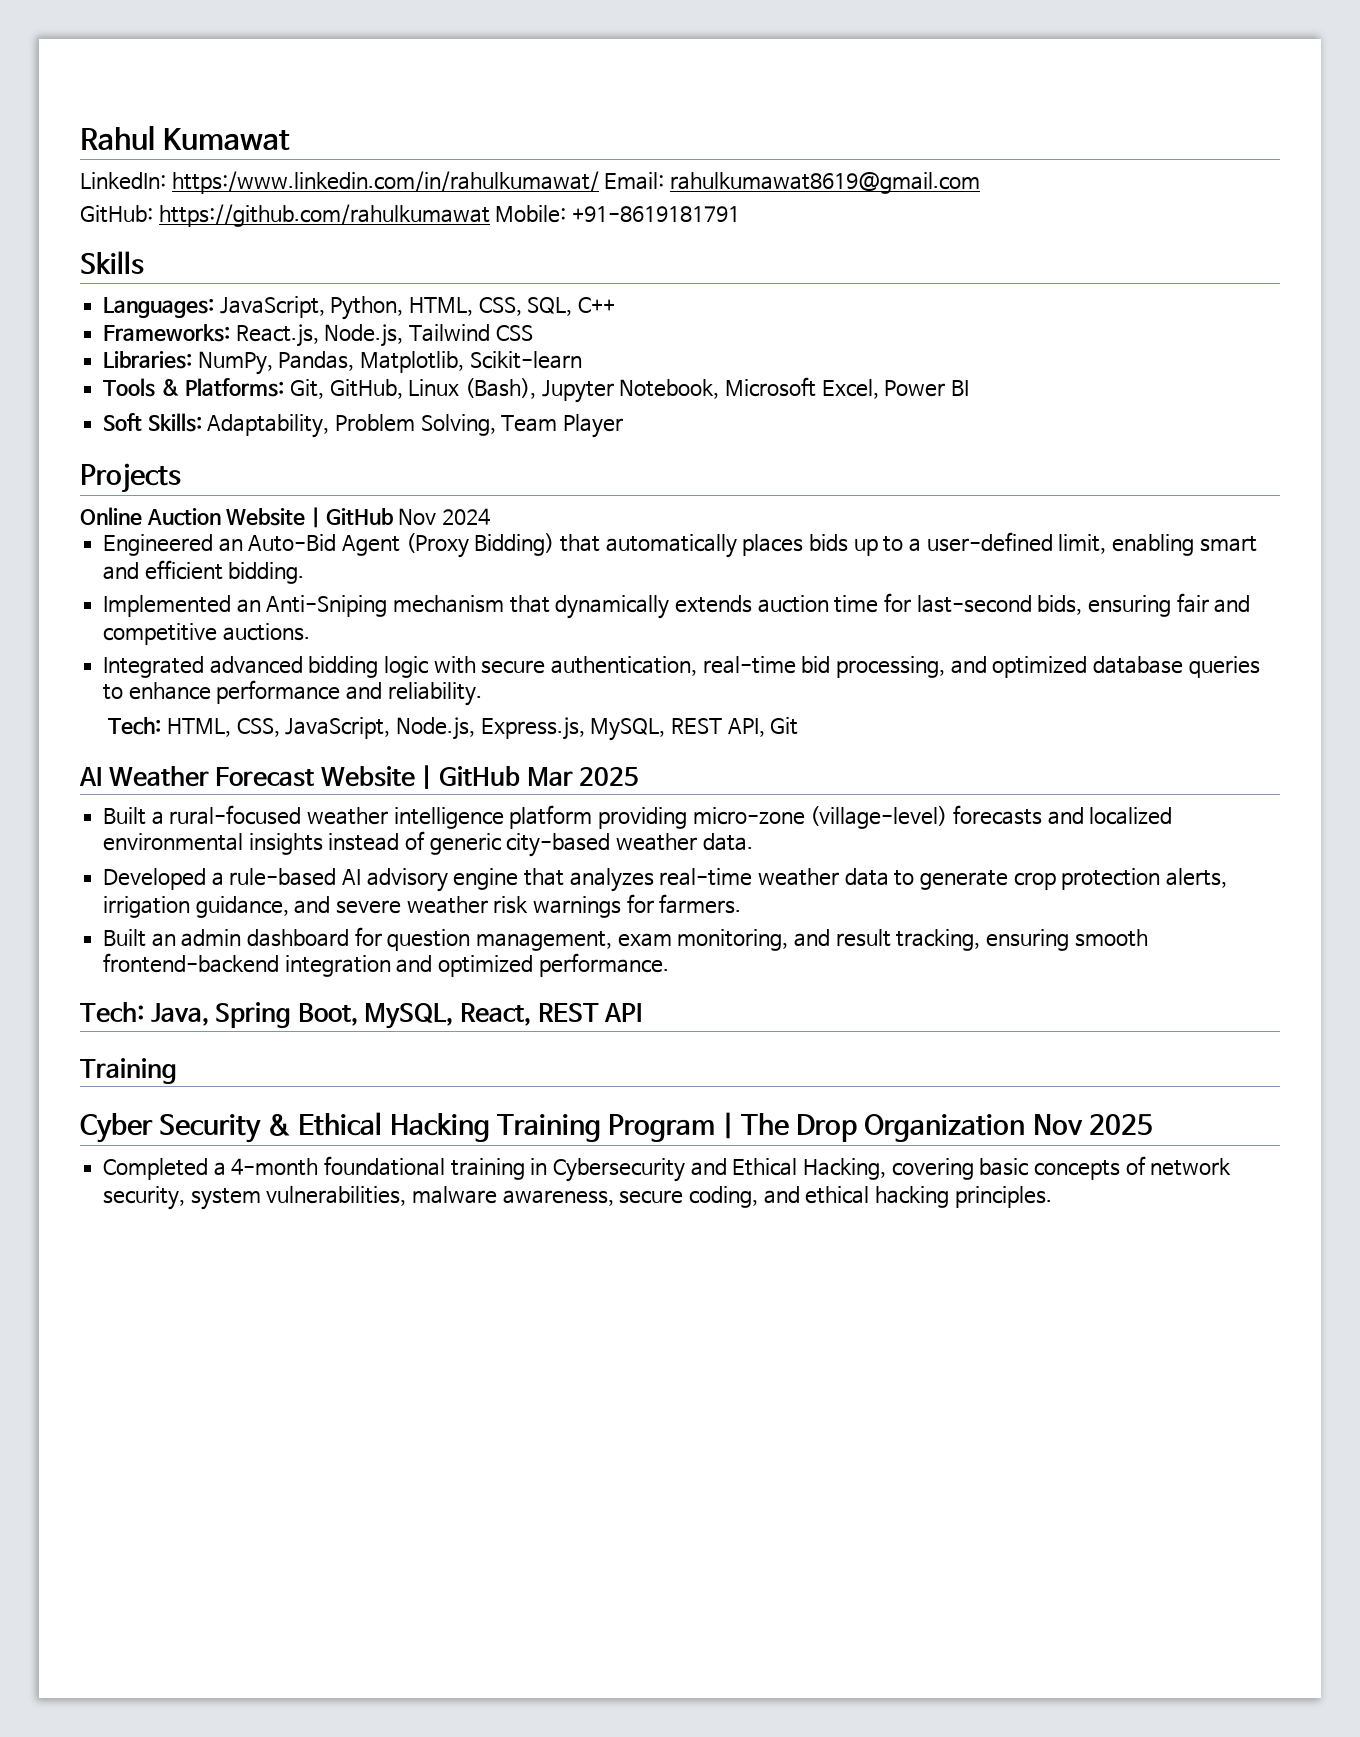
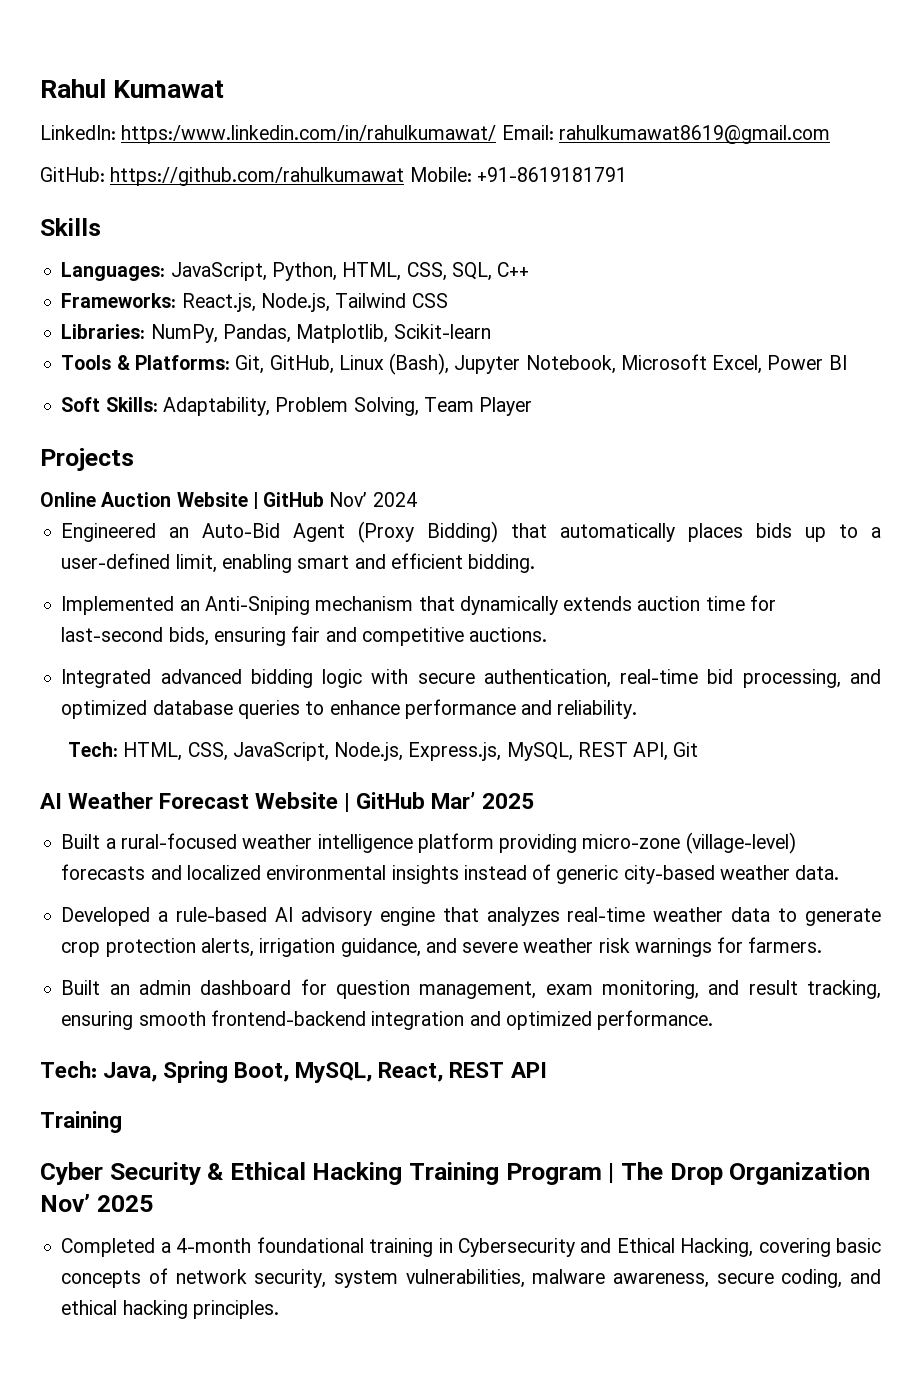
[398,508,437,525] Nov -> [329,492,368,507] Nov’
[526,767,573,786] Mar -> [431,792,476,809] Mar’
[1032,1114,1083,1135] Nov -> [40,1194,90,1212] Nov’

